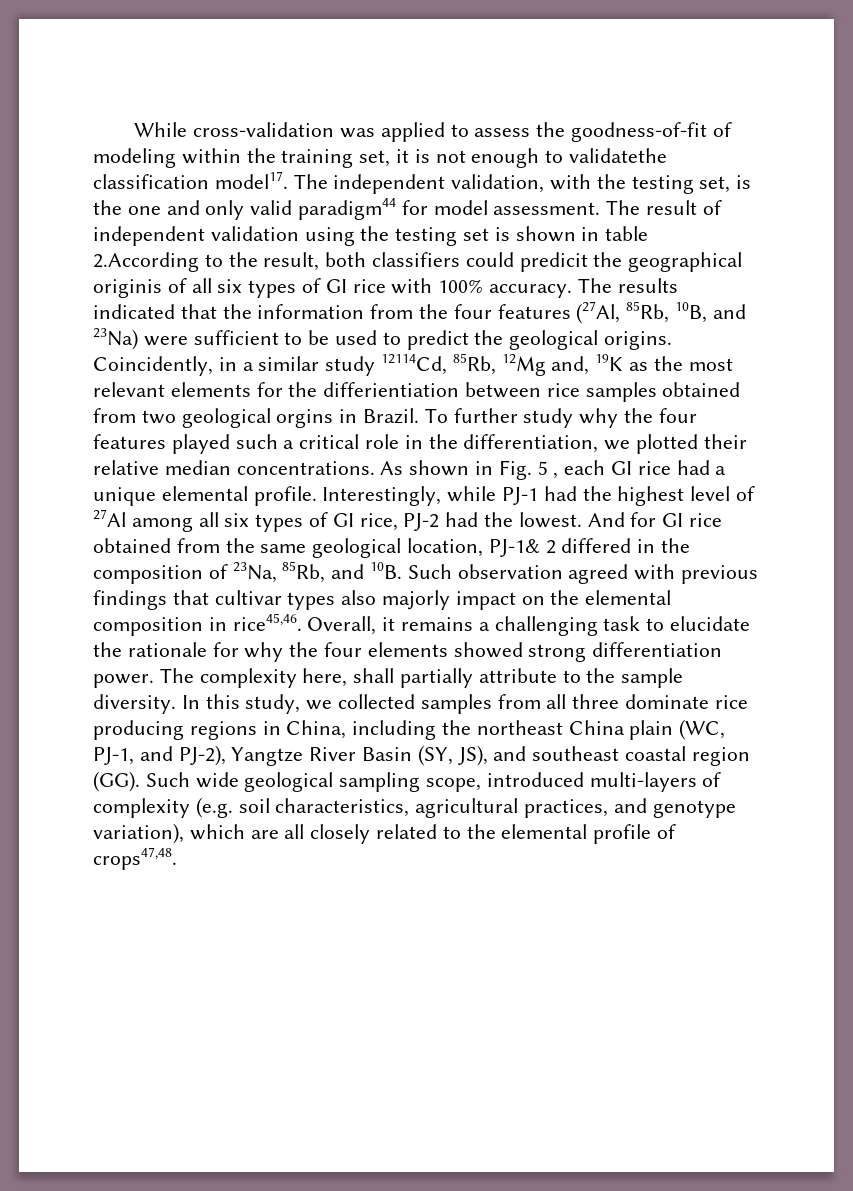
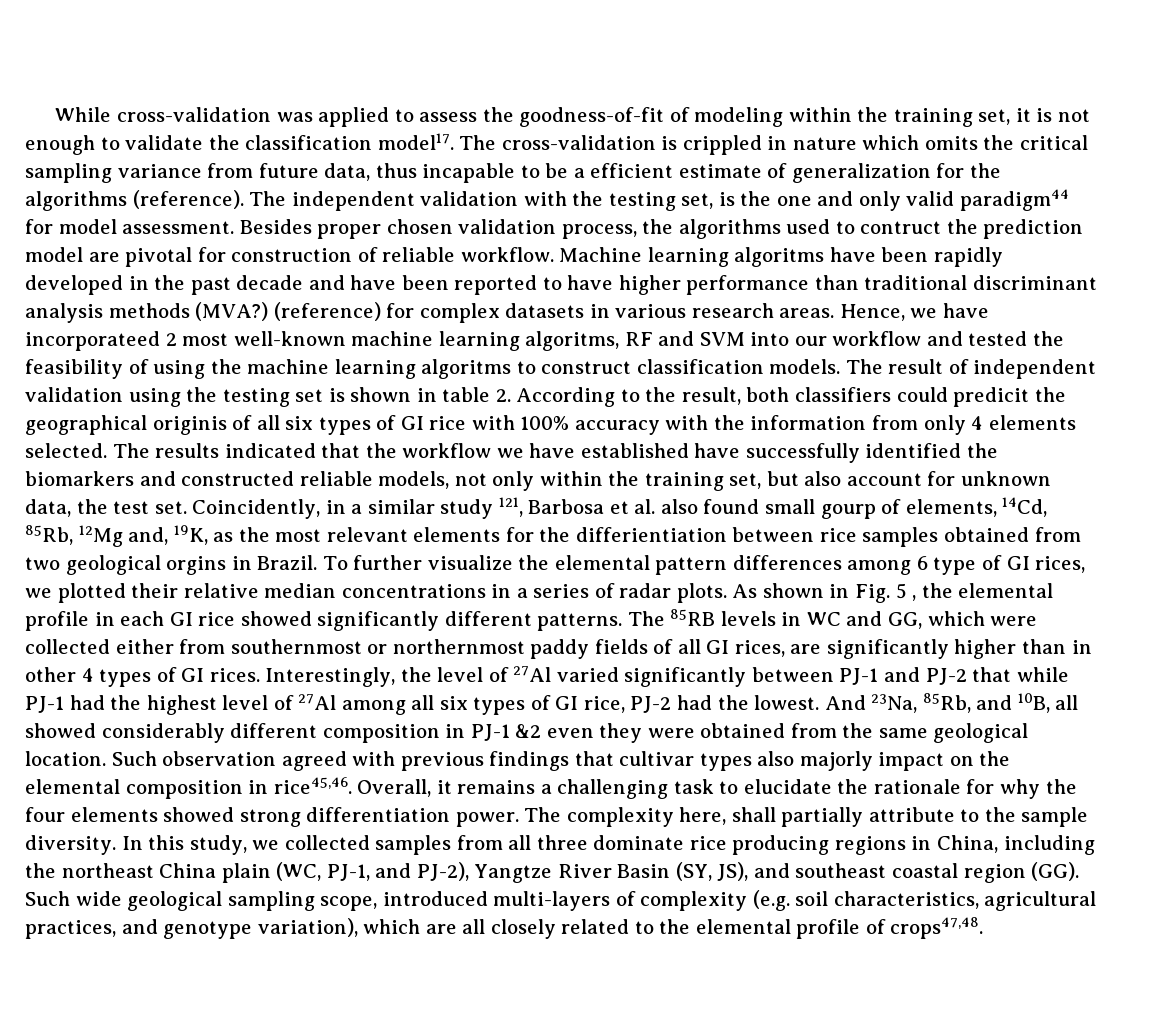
[569,148,668,163] validatethe -> [125,135,240,150] validate the
[333,174,545,194] independent validation, -> [501,135,1089,155] [25,163,1002,183] [25,190,519,211] cross-validation is crippled in nature which omits the critical sampling variance from future data, thus incapable to be a efficient estimate of generalization for the algorithms (reference). The independent validation
(601, 208) none -> [239,219,1084,239] [25,247,1003,267] [25,275,1098,295] [25,302,989,323] [25,331,1065,351] [25,359,841,379] Besides proper chosen validation process, the algorithms used to contruct the prediction model are pivotal for construction of reliable workflow. Machine learning algoritms have been rapidly developed in the past decade and have been reported to have higher performance than traditional discriminant analysis methods (MVA?) (reference) for complex datasets in various research areas. Hence, we have incorporateed 2 most well-known machine learning algoritms, RF and SVM into our workflow and tested the feasibility of using the machine learning algoritms to construct classification models.
[93,252,199,272] 2.According -> [495,387,616,407] 2. According
[489,284,573,298] accuracy. -> [574,415,1076,435] [25,443,107,458] accuracy with the information from only 4 elements selected.
[257,301,746,324] [93,328,673,350] information from the four features (27Al, 85Rb, 10B, and 23Na) were sufficient to be used to predict the geological origins. -> [402,443,998,463] [25,471,1052,491] [25,499,187,517] workflow we have established have successfully identified the biomarkers and constructed reliable models, not only within the training set, but also account for unknown data, the test set.
[381,354,448,375] 12114Cd, -> [498,497,1048,519] 121, Barbosa et al. also found small gourp of elements, 14Cd,
[595,354,624,371] 19K -> [173,525,208,545] 19K,
[523,408,697,428] [93,434,599,454] study why the four features played such a critical role in the differentiation, -> [427,555,1086,575] visualize the elemental pattern differences among 6 type of GI rices,
[236,461,375,475] concentrations. -> [341,583,727,603] concentrations in a series of radar plots.
[564,460,727,475] [93,486,442,506] each GI rice had a unique elemental profile. Interestingly, -> [921,583,1054,598] [25,609,1038,631] [25,639,1092,659] [25,666,1012,687] the elemental profile in each GI rice showed significantly different patterns. The 85RB levels in WC and GG, which were collected either from southernmost or northernmost paddy fields of all GI rices, are significantly higher than in other 4 types of GI rices. Interestingly, the level of 27Al varied significantly between PJ-1 and PJ-2 that
[630,512,723,527] for GI rice -> [871,693,1079,713] [25,723,695,743] 23Na, 85Rb, and 10B, all showed considerably different composition in PJ-1 &2 even they were
[407,538,691,557] [93,561,403,584] location, PJ-1& 2 differed in the composition of 23Na, 85Rb, and 10B. -> [25,751,106,766] location.

